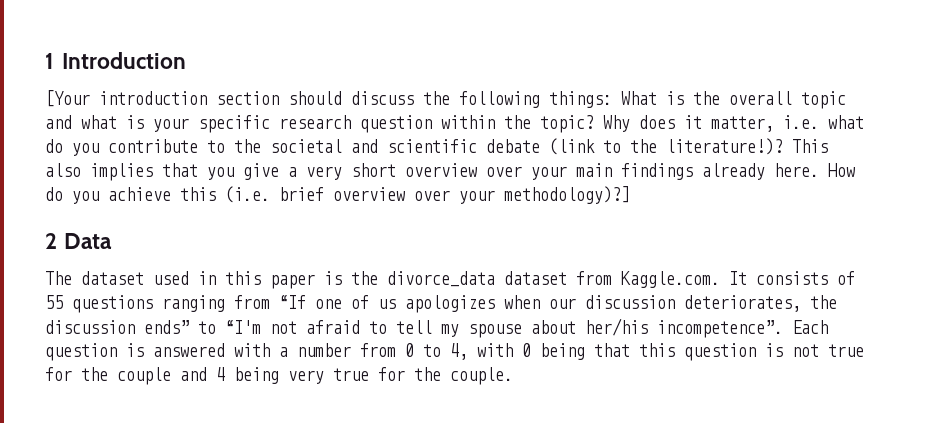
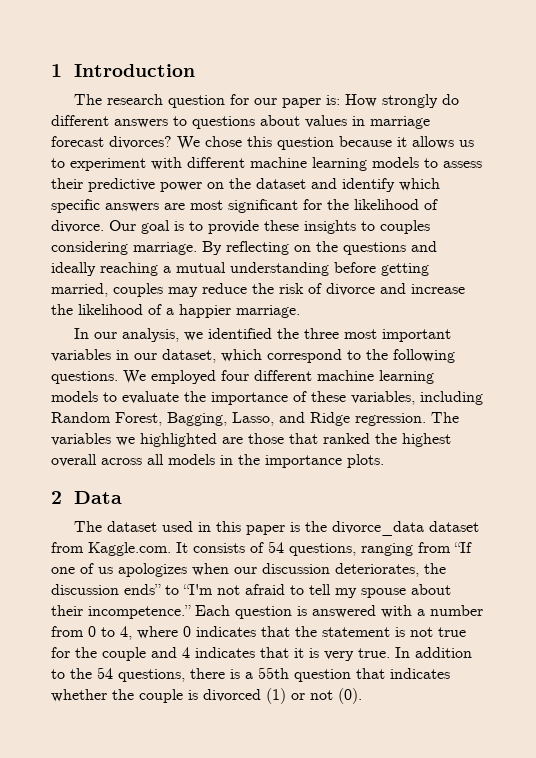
[45,90,846,109] [45,115,864,133] [45,138,828,156] [45,163,855,181] [45,186,630,204] [Your introduction section should discuss the following things: What is the overall topic and what is your specific research question within the topic? Why does it matter, i.e. what do you contribute to the societal and scientific debate (link to the literature!)? This also implies that you give a very short overview over your main findings already here. How do you achieve this (i.e. brief overview over your methodology)?] -> [73,94,459,108] [51,115,430,129] [51,136,474,150] [51,157,482,171] [51,178,440,192] [51,199,438,213] [51,220,430,234] [51,241,437,255] [51,262,429,276] [51,283,465,297] [51,304,300,318] [73,328,451,342] [51,349,455,363] [51,370,434,384] [51,391,483,405] [51,412,459,426] [51,433,451,447] [51,454,384,468] The research question for our paper is: How strongly do different answers to questions about values in marriage forecast divorces? We chose this question because it allows us to experiment with different machine learning models to assess their predictive power on the dataset and identify which specific answers are most significant for the likelihood of divorce. Our goal is to provide these insights to couples considering marriage. By reflecting on the questions and ideally reaching a mutual understanding before getting married, couples may reduce the risk of divorce and increase the likelihood of a happier marriage. // In our analysis, we identified the three most important variables in our dataset, which correspond to the following questions. We employed four different machine learning models to evaluate the importance of these variables, including Random Forest, Bagging, Lasso, and Ridge regression. The variables we highlighted are those that ranked the highest overall across all models in the importance plots.
[45,295,153,313] 55 questions -> [268,541,356,556] 54 questions,
[585,318,783,338] her/his incompetence”. -> [51,605,191,619] their incompetence.”
[477,343,756,361] with 0 being that this question -> [137,626,390,639] where 0 indicates that the statement
[234,367,513,385] being very true for the couple. -> [195,647,472,661] [51,667,450,682] [51,688,362,704] indicates that it is very true. In addition to the 54 questions, there is a 55th question that indicates whether the couple is divorced (1) or not (0).

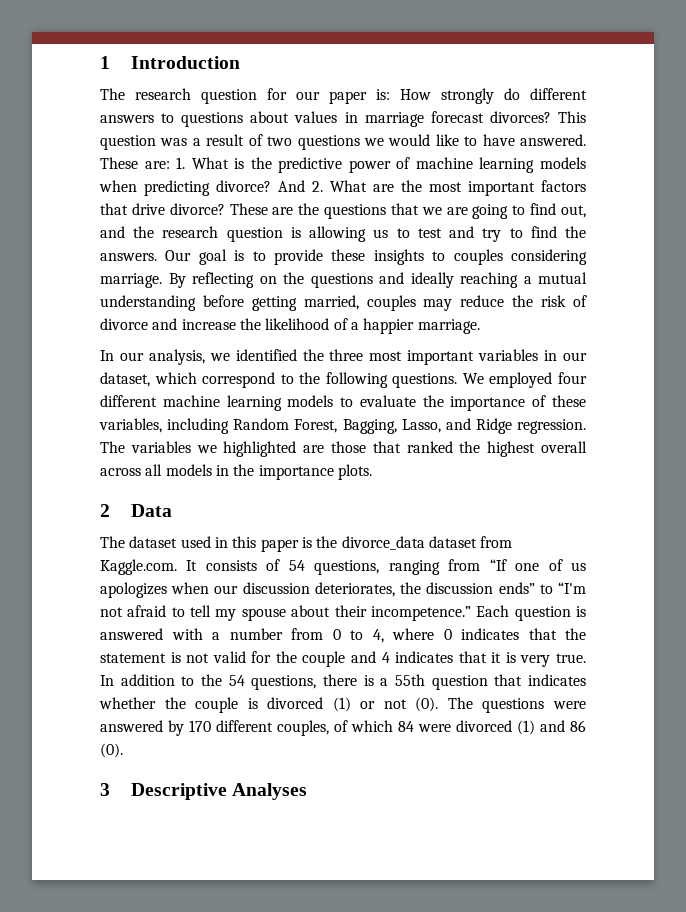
[177,136,474,150] [51,157,482,171] [51,178,440,192] [51,199,438,213] [51,220,104,233] We chose this question because it allows us to experiment with different machine learning models to assess their predictive power on the dataset and identify which specific answers are most significant for the likelihood of divorce. -> [557,111,586,123] [100,134,587,150] [100,157,587,173] [99,180,586,196] [100,203,587,219] [100,226,586,242] [100,253,157,261] This question was a result of two questions we would like to have answered. These are: 1. What is the predictive power of machine learning models when predicting divorce? And 2. What are the most important factors that drive divorce? These are the questions that we are going to find out, and the research question is allowing us to test and try to find the answers.
[438,627,466,637] true -> [212,651,246,663] valid
(362, 696) none -> [447,697,587,713] [100,720,586,736] [100,743,123,758] [100,783,308,800] The questions were answered by 170 different couples, of which 84 were divorced (1) and 86 (0). // 3 Descriptive Analyses

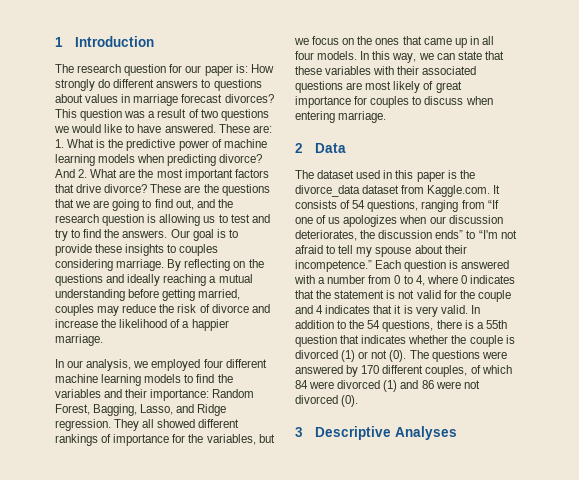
[235,349,588,365] [100,372,484,388] identified the three most important variables in our dataset, which correspond to the following questions. We -> (149, 364) none
[359,395,586,411] [99,418,230,434] evaluate the importance of these variables, including -> [196,374,233,383] [55,389,210,401] find the variables and their importance:
[100,441,587,457] [100,464,372,480] The variables we highlighted are those that ranked the highest overall across all models in the importance plots. -> [114,419,240,431] [55,434,275,446] [294,36,494,48] [295,51,504,63] [295,66,477,75] [295,81,462,93] [295,96,493,108] [295,111,387,123] They all showed different rankings of importance for the variables, but we focus on the ones that came up in all four models. In this way, we can state that these variables with their associated questions are most likely of great importance for couples to discuss when entering marriage.
[556,653,586,663] true. -> [440,305,468,314] valid.
(586, 726) none -> [435,380,480,389] [295,395,338,404] were not divorced

